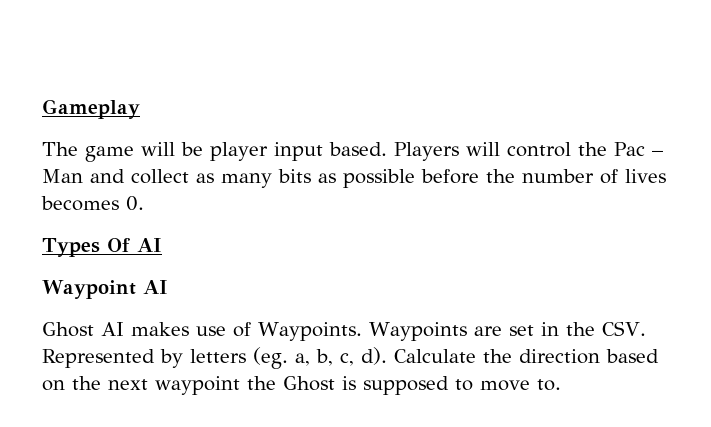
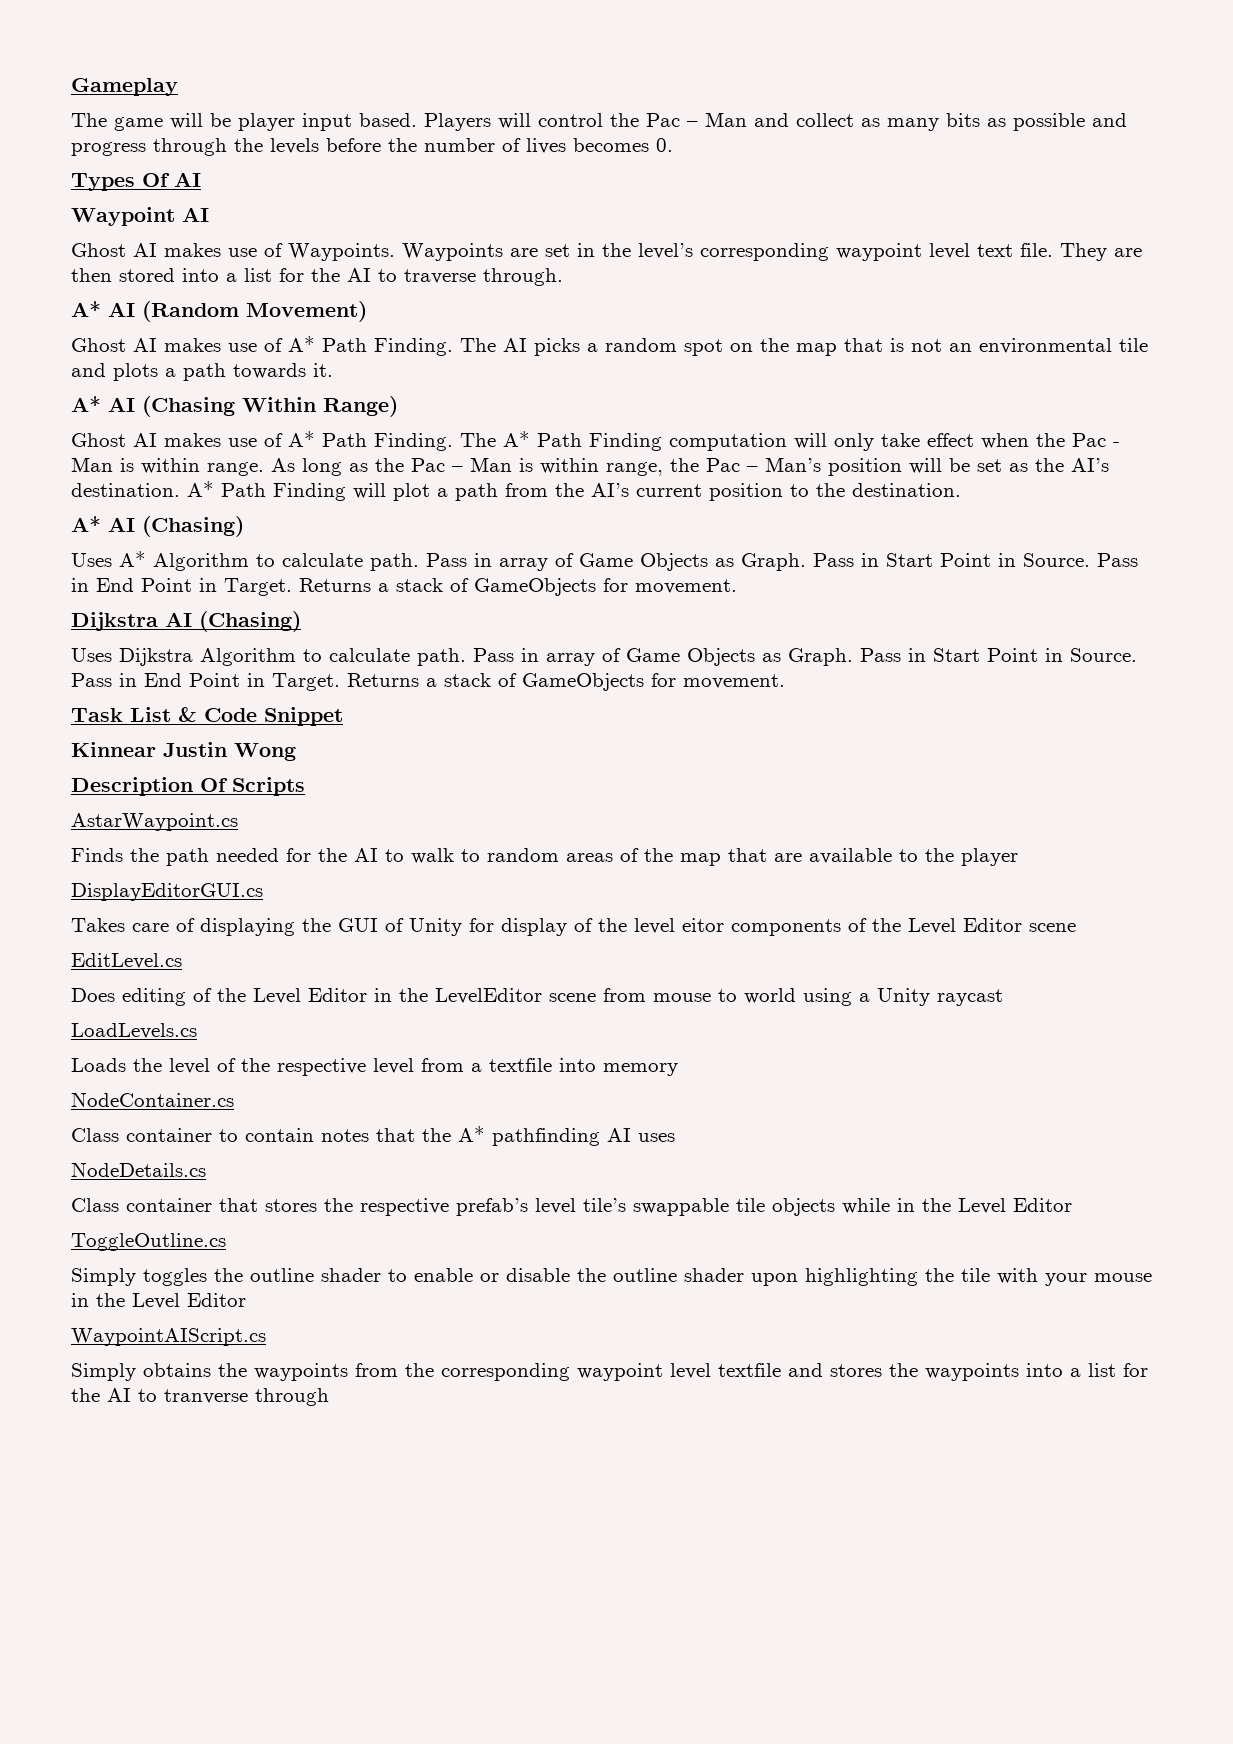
(415, 178) none -> [1092,113,1127,127] [71,138,319,156] and progress through the levels
[601,321,646,336] [42,347,659,369] [42,376,561,395] CSV. Represented by letters (eg. a, b, c, d). Calculate the direction based on the next waypoint the Ghost is supposed to move to. -> [638,243,1142,261] [71,268,563,286] [71,301,367,322] [71,336,1148,356] [71,363,333,381] [71,396,398,417] [71,431,1120,451] [71,457,1109,476] [71,481,961,501] [71,516,244,537] [71,551,1138,571] [71,578,737,596] [71,611,301,632] [71,648,1137,666] [71,673,785,691] [71,707,343,726] [71,742,296,761] [71,777,305,796] [71,813,238,831] [71,848,1018,866] [71,883,263,901] [71,918,1076,936] [71,953,182,969] [71,988,1003,1006] [71,1023,197,1039] [71,1058,678,1076] [71,1092,234,1107] [71,1126,675,1146] [71,1162,206,1177] [71,1198,1072,1216] [71,1233,226,1251] [71,1268,1152,1286] [71,1293,246,1309] [71,1328,266,1346] [71,1363,1148,1381] [71,1388,329,1406] level’s corresponding waypoint level text file. They are then stored into a list for the AI to traverse through. // A* AI (Random Movement) // Ghost AI makes use of A* Path Finding. The AI picks a random spot on the map that is not an environmental tile and plots a path towards it. // A* AI (Chasing Within Range) // Ghost AI makes use of A* Path Finding. The A* Path Finding computation will only take effect when the Pac - Man is within range. As long as the Pac – Man is within range, the Pac – Man’s position will be set as the AI’s destination. A* Path Finding will plot a path from the AI’s current position to the destination. // A* AI (Chasing) // Uses A* Algorithm to calculate path. Pass in array of Game Objects as Graph. Pass in Start Point in Source. Pass in End Point in Target. Returns a stack of GameObjects for movement. // Dijkstra AI (Chasing) // Uses Dijkstra Algorithm to calculate path. Pass in array of Game Objects as Graph. Pass in Start Point in Source. Pass in End Point in Target. Returns a stack of GameObjects for movement. // Task List & Code Snippet // Kinnear Justin Wong // Description Of Scripts // AstarWaypoint.cs // Finds the path needed for the AI to walk to random areas of the map that are available to the player // DisplayEditorGUI.cs // Takes care of displaying the GUI of Unity for display of the level eitor components of the Level Editor scene // EditLevel.cs // Does editing of the Level Editor in the LevelEditor scene from mouse to world using a Unity raycast // LoadLevels.cs // Loads the level of the respective level from a textfile into memory // NodeContainer.cs // Class container to contain notes that the A* pathfinding AI uses // NodeDetails.cs // Class container that stores the respective prefab’s level tile’s swappable tile objects while in the Level Editor // ToggleOutline.cs // Simply toggles the outline shader to enable or disable the outline shader upon highlighting the tile with your mouse in the Level Editor // WaypointAIScript.cs // Simply obtains the waypoints from the corresponding waypoint level textfile and stores the waypoints into a list for the AI to tranverse through

